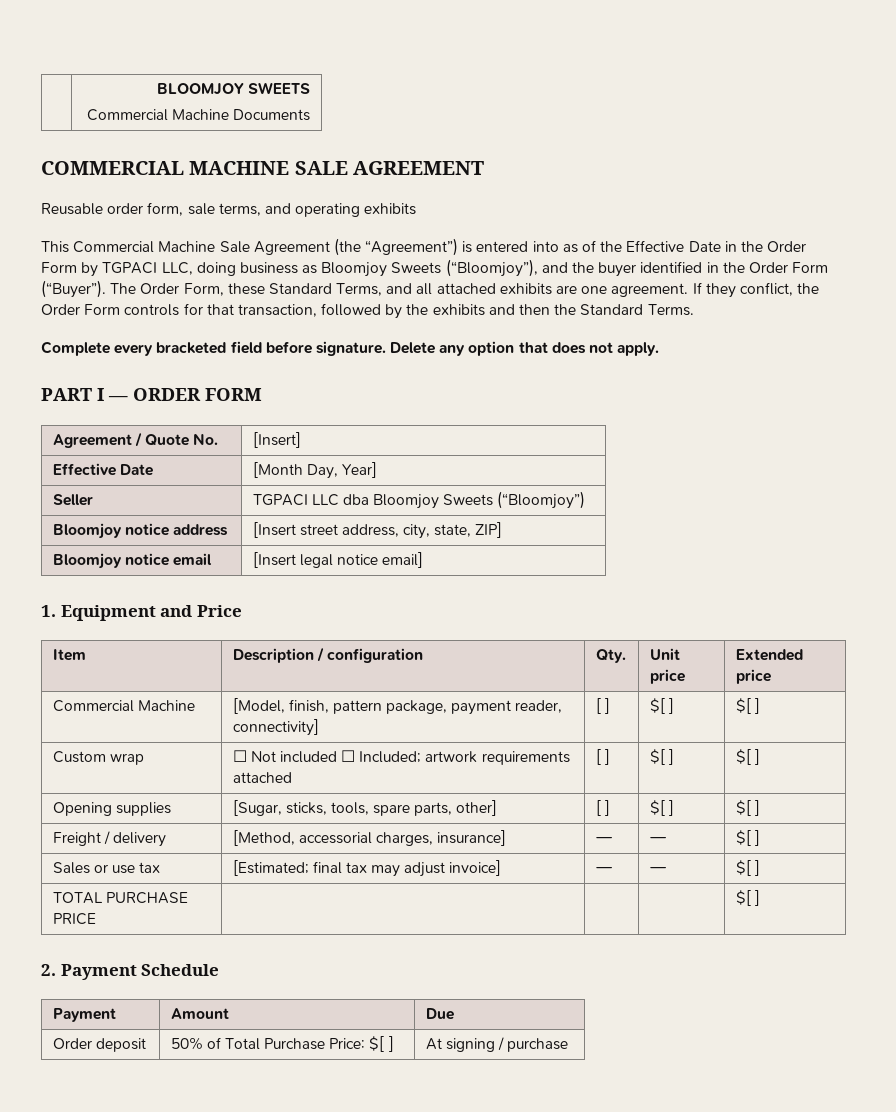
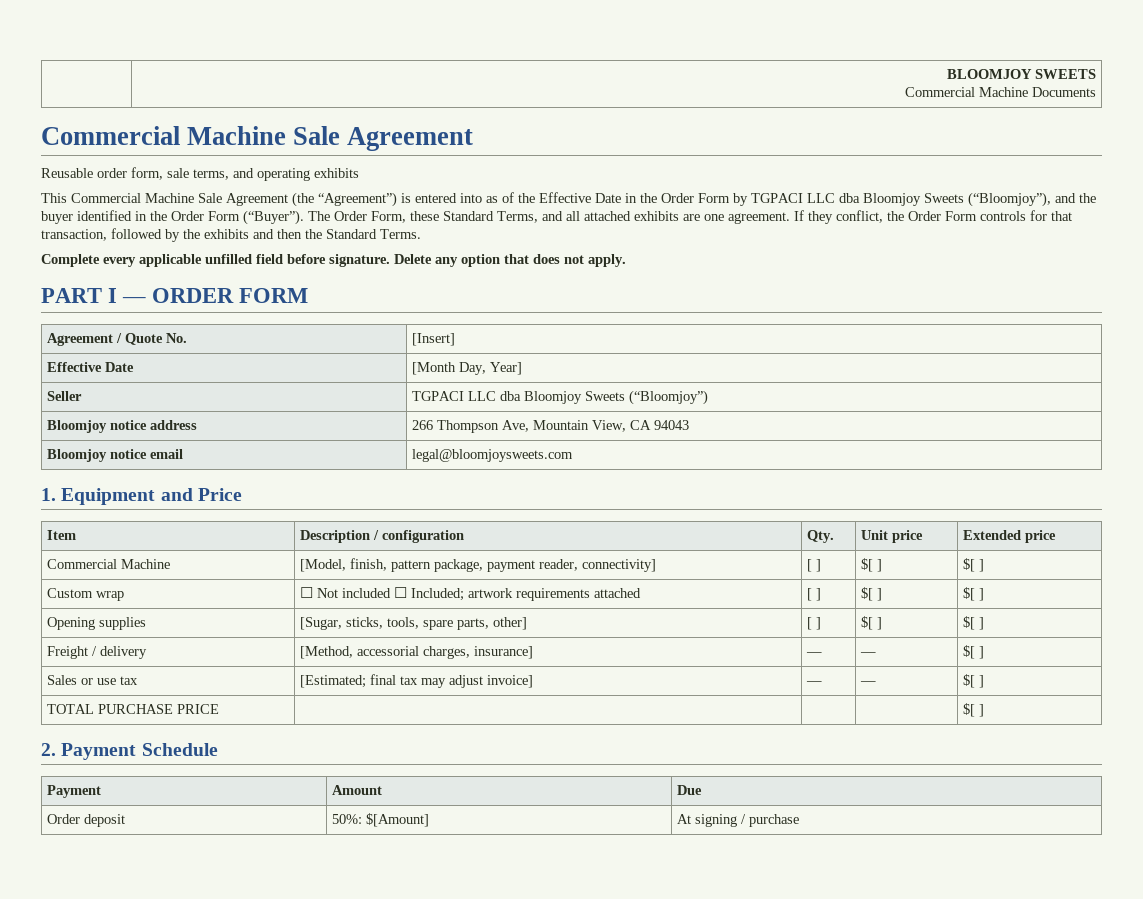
[41,161,485,175] COMMERCIAL MACHINE SALE AGREEMENT -> [41,126,474,151] Commercial Machine Sale Agreement
[161,262,318,276] LLC, doing business as -> [807,193,860,203] LLC dba
[156,342,227,354] bracketed -> [139,254,252,267] applicable unfilled
[252,522,503,539] [Insert street address, city, state, ZIP] -> [412,420,690,433] 266 Thompson Ave, Mountain View, CA 94043
[252,552,424,568] [Insert legal notice email] -> [412,449,574,462] legal@bloomjoysweets.com
[170,1036,394,1052] 50% of Total Purchase Price: $[ ] -> [332,813,430,827] 50%: $[Amount]

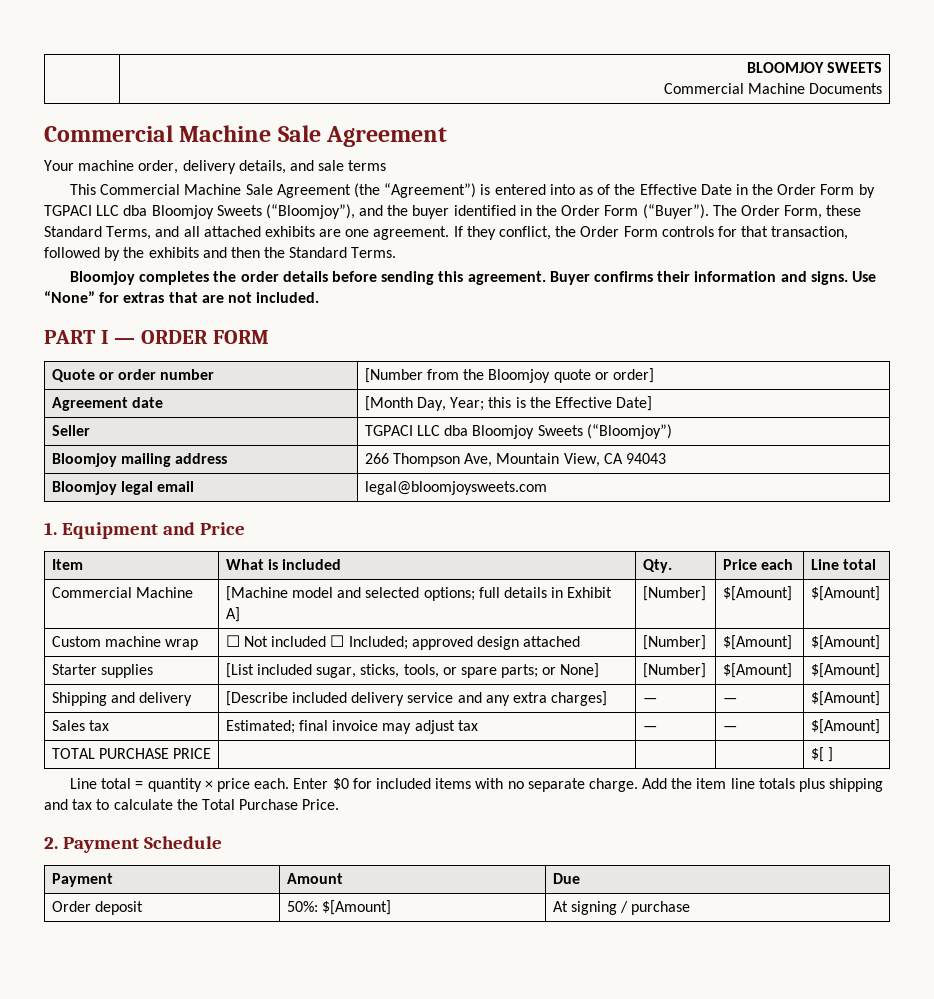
[41,167,359,181] Reusable order form, sale terms, and operating exhibits -> [44,160,387,174] Your machine order, delivery details, and sale terms
[41,254,626,267] Complete every applicable unfilled field before signature. Delete any option that does not apply. -> [70,271,876,285] [44,291,320,303] Bloomjoy completes the order details before sending this agreement. Buyer confirms their information and signs. Use “None” for extras that are not included.
[47,333,188,346] [412,333,456,346] [47,362,135,372] [412,362,523,375] Agreement / Quote No. | [Insert] // Effective Date | [Month Day, Year] -> [51,369,215,382] [364,368,654,383] [51,397,163,411] [364,396,653,411] Quote or order number | [Number from the Bloomjoy quote or order] // Agreement date | [Month Day, Year; this is the Effective Date]
[110,420,148,430] notice -> [120,453,171,467] mailing
[110,449,148,459] notice -> [120,481,153,495] legal
[300,530,465,543] [807,530,835,543] [861,530,924,543] [963,530,1057,543] [47,559,171,569] [300,558,657,572] [807,559,822,572] [861,558,883,572] [963,558,985,572] Description / configuration | Qty. | Unit price | Extended price // Commercial Machine | [Model, finish, pattern package, payment reader, connectivity] | [ ] | $[ ] | $[ ] -> [225,559,342,570] [642,559,672,573] [722,559,793,570] [810,559,876,570] [51,587,193,598] [225,586,613,601] [225,607,240,622] [642,586,706,601] [722,586,792,601] [810,586,880,601] What is included | Qty. | Price each | Line total // Commercial Machine | [Machine model and selected options; full details in Exhibit A] | [Number] | $[Amount] | $[Amount]
(94, 593) none -> [104,636,161,647] machine
[468,588,591,601] artwork requirements -> [411,636,519,650] approved design
[807,588,822,601] [861,587,883,601] [963,587,985,601] [47,617,147,630] [300,617,528,630] [807,617,822,630] [861,616,883,630] [963,616,985,630] [47,646,148,659] [300,646,534,659] [806,652,823,656] [860,652,877,656] [963,645,985,659] [ ] | $[ ] | $[ ] // Opening supplies | [Sugar, sticks, tools, spare parts, other] | [ ] | $[ ] | $[ ] // Freight / delivery | [Method, accessorial charges, insurance] | — | — | $[ ] -> [642,635,706,650] [722,635,792,650] [810,635,880,650] [51,664,153,678] [225,663,600,678] [642,663,706,678] [722,663,792,678] [810,663,880,678] [51,692,193,706] [225,691,608,706] [642,698,657,703] [722,698,737,703] [810,691,880,706] [Number] | $[Amount] | $[Amount] // Starter supplies | [List included sugar, sticks, tools, or spare parts; or None] | [Number] | $[Amount] | $[Amount] // Shipping and delivery | [Describe included delivery service and any extra charges] | — | — | $[Amount]
[81,676,139,685] [300,674,419,688] or use tax | [Estimated; final tax -> [88,720,109,731] [225,720,379,734] tax | Estimated; final invoice
[487,675,534,688] [806,681,823,685] [860,681,877,685] [963,674,985,688] invoice] | — | — | $[ ] -> [457,720,478,731] [642,726,657,731] [722,726,737,731] [810,719,880,734] tax | — | — | $[Amount]
(985, 710) none -> [70,778,884,792] [44,799,340,810] // Line total = quantity × price each. Enter $0 for included items with no separate charge. Add the item line totals plus shipping and tax to calculate the Total Purchase Price.

